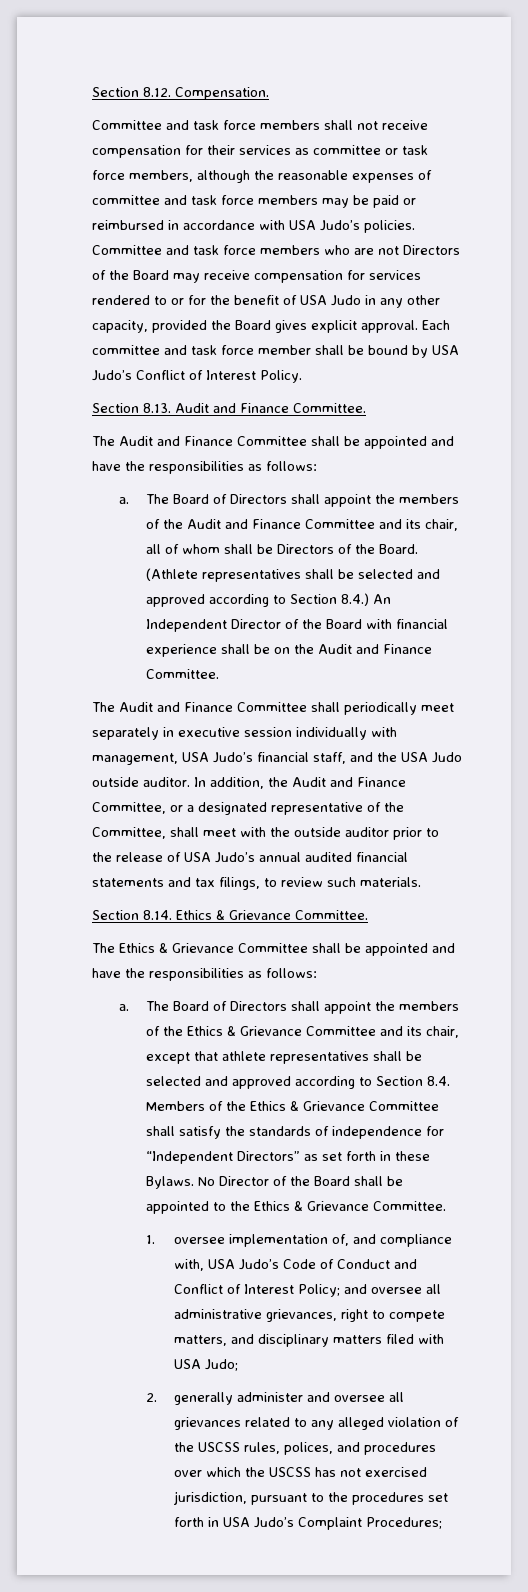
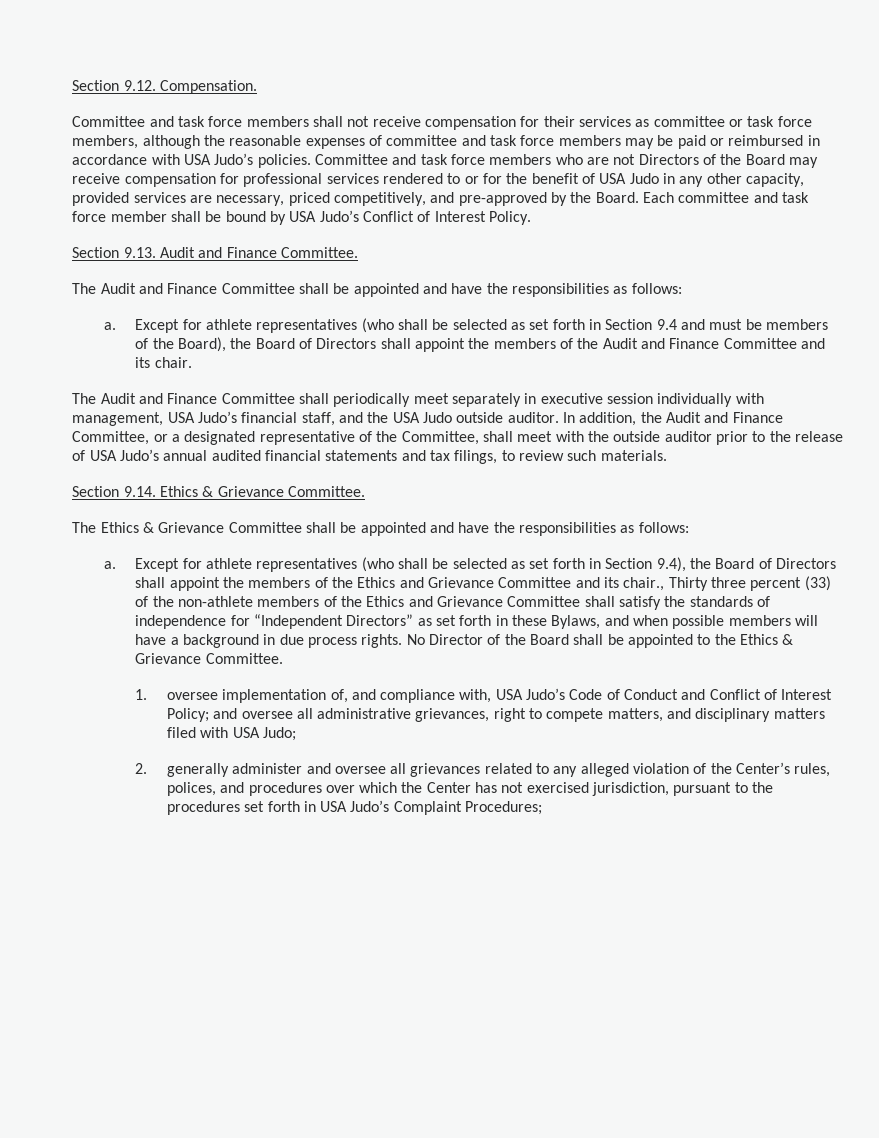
[92,87,172,97] Section 8.12. -> [72,80,156,91] Section 9.12.
(366, 275) none -> [243,173,323,187] professional
[211,320,419,333] the Board gives explicit approval. -> [133,192,639,206] services are necessary, priced competitively, and pre-approved by the Board.
[143,403,172,413] 8.13. -> [123,247,156,258] 9.13.
[146,494,170,504] The -> [135,318,828,333] [135,337,252,352] Except for athlete representatives (who shall be selected as set forth in Section 9.4 and must be members of the Board), the
[425,519,459,531] [146,544,419,554] [146,568,441,582] [146,593,392,607] [146,619,449,632] [146,644,433,657] [146,669,220,679] chair, all of whom shall be Directors of the Board. (Athlete representatives shall be selected and approved according to Section 8.4.) An Independent Director of the Board with financial experience shall be on the Audit and Finance Committee. -> [154,357,192,368] chair.
[143,910,173,920] 8.14. -> [123,486,156,497] 9.14.
[146,1001,170,1011] The -> [135,557,711,572] Except for athlete representatives (who shall be selected as set forth in Section 9.4), the
[227,1026,237,1036] & -> [399,577,424,588] and
[426,1026,460,1038] [146,1051,423,1064] [146,1076,451,1089] [146,1101,300,1111] chair, except that athlete representatives shall be selected and approved according to Section 8.4. Members of the Ethics & -> [623,576,831,591] [135,596,433,607] chair., Thirty three percent (33) of the non-athlete members of the Ethics and
[146,1176,195,1189] Bylaws. -> [551,615,818,629] [135,634,403,648] Bylaws, and when possible members will have a background in due process rights.
[197,1442,240,1452] USCSS -> [736,762,791,774] Center’s
[268,1467,311,1477] USCSS -> [426,782,471,793] Center

